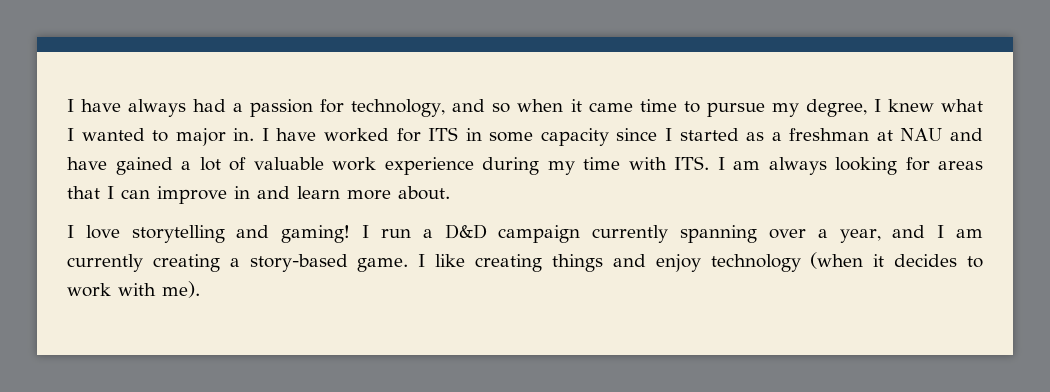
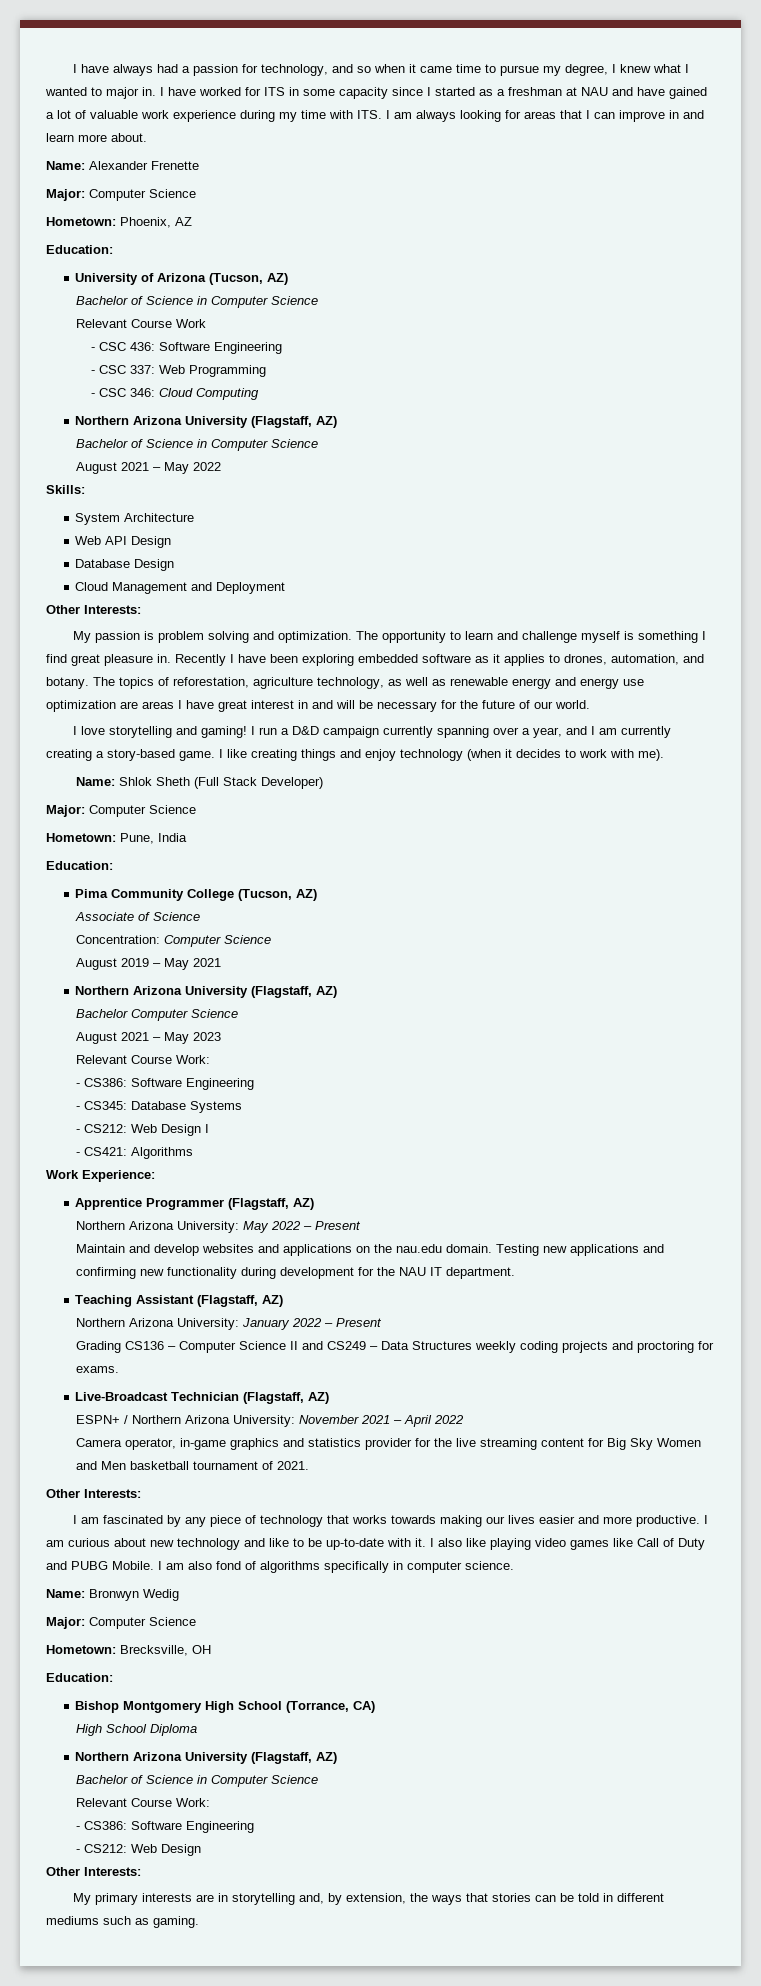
(450, 193) none -> [46,161,199,170] [46,189,196,201] [46,217,192,228] [46,245,113,254] [75,273,289,285] [75,296,318,308] [75,319,206,328] [90,342,282,354] [90,365,266,377] [90,388,259,400] [75,416,338,428] [75,439,318,451] [75,462,221,474] [46,485,85,494] [75,513,195,525] [75,536,172,548] [75,559,175,571] [75,582,286,594] [46,605,141,614] [73,631,707,643] [46,654,704,666] [46,677,644,689] [46,700,590,712] // Name: Alexander Frenette // Major: Computer Science // Hometown: Phoenix, AZ // Education: // University of Arizona (Tucson, AZ) // Bachelor of Science in Computer Science // Relevant Course Work // - CSC 436: Software Engineering // - CSC 337: Web Programming // - CSC 346: Cloud Computing // Northern Arizona University (Flagstaff, AZ) // Bachelor of Science in Computer Science // August 2021 – May 2022 // Skills: // System Architecture // Web API Design // Database Design // Cloud Management and Deployment // Other Interests: // My passion is problem solving and optimization. The opportunity to learn and challenge myself is something I find great pleasure in. Recently I have been exploring embedded software as it applies to drones, automation, and botany. The topics of reforestation, agriculture technology, as well as renewable energy and energy use optimization are areas I have great interest in and will be necessary for the future of our world.
(200, 289) none -> [75,777,323,789] [46,805,196,817] [46,833,187,844] [46,861,113,870] [75,889,318,901] [74,912,200,921] [75,935,271,947] [75,958,221,970] [75,986,338,998] [75,1009,238,1021] [75,1032,221,1044] [75,1055,210,1064] [75,1078,254,1090] [75,1101,242,1113] [75,1124,209,1136] [75,1147,193,1159] [46,1170,155,1182] [75,1198,315,1210] [75,1221,361,1233] [75,1244,664,1256] [75,1267,515,1279] [75,1295,284,1307] [75,1318,382,1330] [75,1341,714,1353] [75,1366,119,1373] [75,1392,330,1404] [75,1415,464,1427] [75,1438,701,1450] [75,1461,309,1470] [46,1489,141,1498] [73,1515,709,1527] [46,1538,705,1550] [46,1561,514,1573] [46,1589,179,1601] [46,1617,196,1629] [46,1645,211,1656] [46,1673,113,1682] [75,1701,376,1713] [75,1724,197,1736] [75,1752,338,1764] [75,1775,318,1787] [75,1798,210,1807] [75,1821,254,1833] [75,1844,201,1856] [46,1867,141,1876] [73,1893,665,1905] [46,1916,199,1928] // Name: Shlok Sheth (Full Stack Developer) // Major: Computer Science // Hometown: Pune, India // Education: // Pima Community College (Tucson, AZ) // Associate of Science // Concentration: Computer Science // August 2019 – May 2021 // Northern Arizona University (Flagstaff, AZ) // Bachelor Computer Science // August 2021 – May 2023 // Relevant Course Work: // - CS386: Software Engineering // - CS345: Database Systems // - CS212: Web Design I // - CS421: Algorithms // Work Experience: // Apprentice Programmer (Flagstaff, AZ) // Northern Arizona University: May 2022 – Present // Maintain and develop websites and applications on the nau.edu domain. Testing new applications and confirming new functionality during development for the NAU IT department. // Teaching Assistant (Flagstaff, AZ) // Northern Arizona University: January 2022 – Present // Grading CS136 – Computer Science II and CS249 – Data Structures weekly coding projects and proctoring for exams. // Live-Broadcast Technician (Flagstaff, AZ) // ESPN+ / Northern Arizona University: November 2021 – April 2022 // Camera operator, in-game graphics and statistics provider for the live streaming content for Big Sky Women and Men basketball tournament of 2021. // Other Interests: // I am fascinated by any piece of technology that works towards making our lives easier and more productive. I am curious about new technology and like to be up-to-date with it. I also like playing video games like Call of Duty and PUBG Mobile. I am also fond of algorithms specifically in computer science. // Name: Bronwyn Wedig // Major: Computer Science // Hometown: Brecksville, OH // Education: // Bishop Montgomery High School (Torrance, CA) // High School Diploma // Northern Arizona University (Flagstaff, AZ) // Bachelor of Science in Computer Science // Relevant Course Work: // - CS386: Software Engineering // - CS212: Web Design // Other Interests: // My primary interests are in storytelling and, by extension, the ways that stories can be told in different mediums such as gaming.

